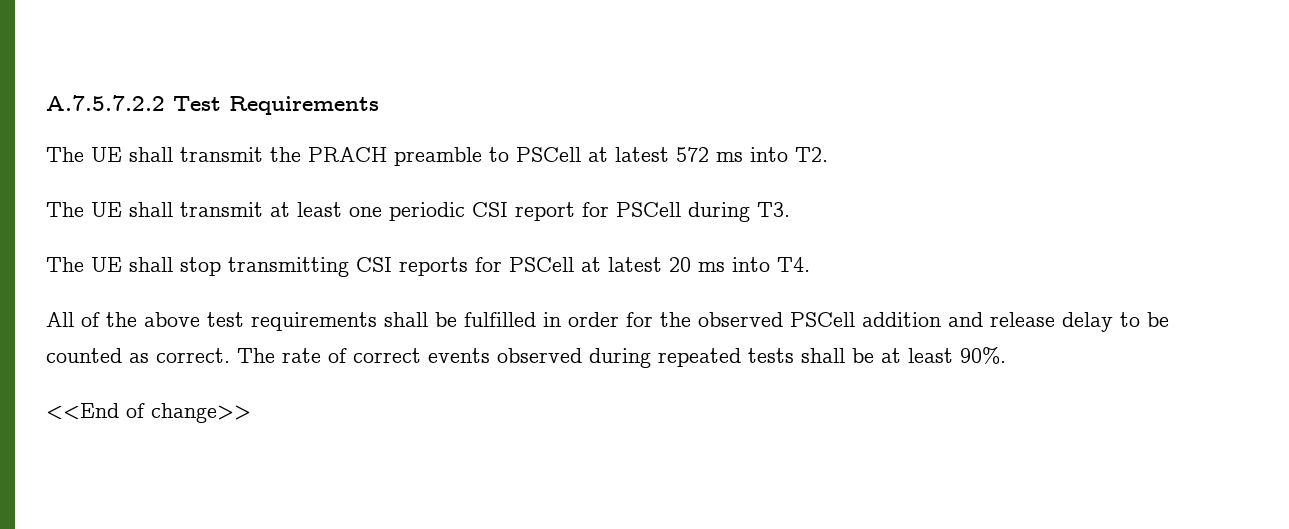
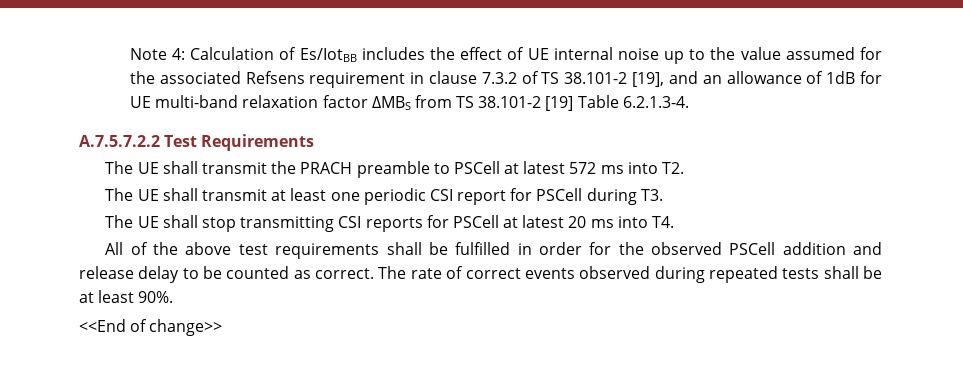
(46, 103) none -> [129,47,883,64] [129,71,882,88] [129,95,689,111] Note 4: Calculation of Es/IotBB includes the effect of UE internal noise up to the value assumed for the associated Refsens requirement in clause 7.3.2 of TS 38.101-2 [19], and an allowance of 1dB for UE multi-band relaxation factor ΔMBS from TS 38.101-2 [19] Table 6.2.1.3-4. //

